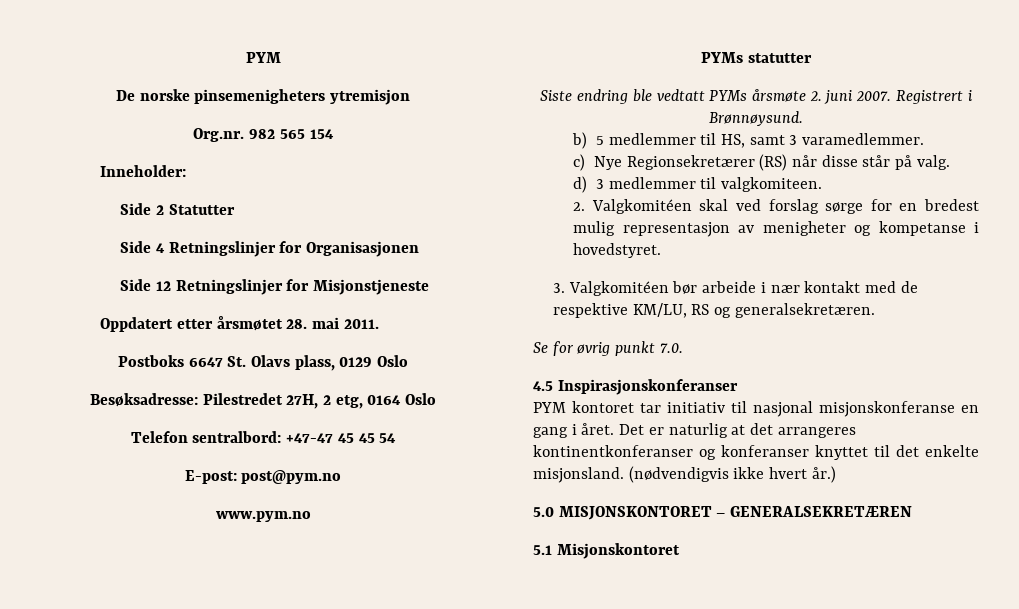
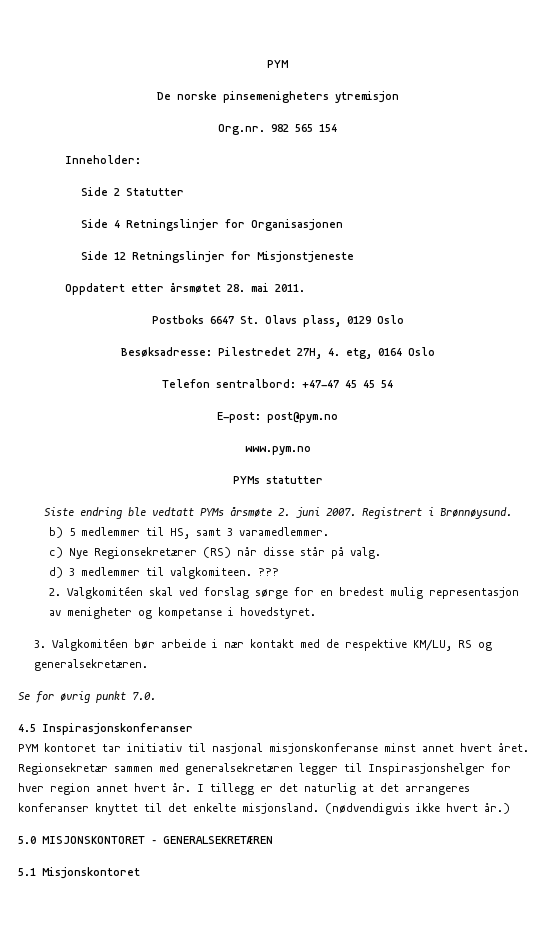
[323,395,331,405] 2 -> [327,348,340,356] 4.
(822, 184) none -> [258,568,280,576] ???
[961,405,979,413] [533,423,664,438] en gang i året. Det er -> [384,743,529,752] [18,763,511,775] [18,783,298,795] minst annet hvert året. Regionsekretær sammen med generalsekretæren legger til Inspirasjonshelger for hver region annet hvert år. I tillegg er det
[533,445,716,460] kontinentkonferanser og -> (470, 790) none

